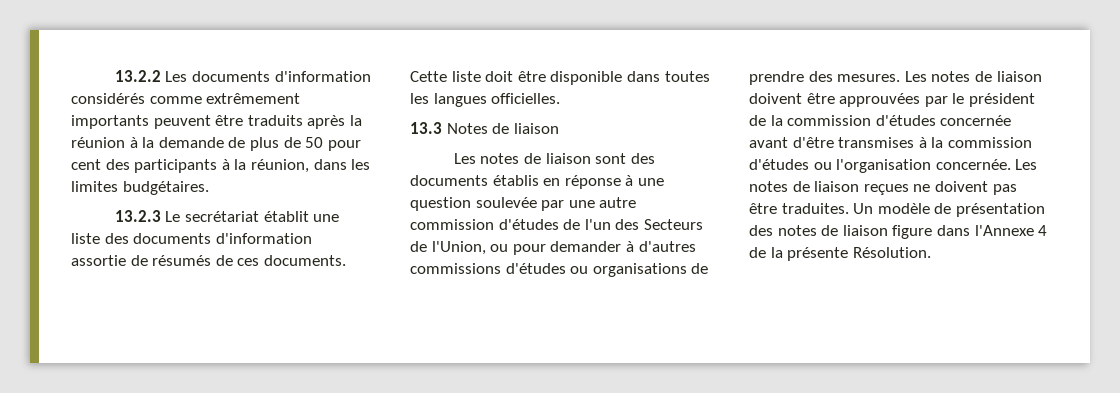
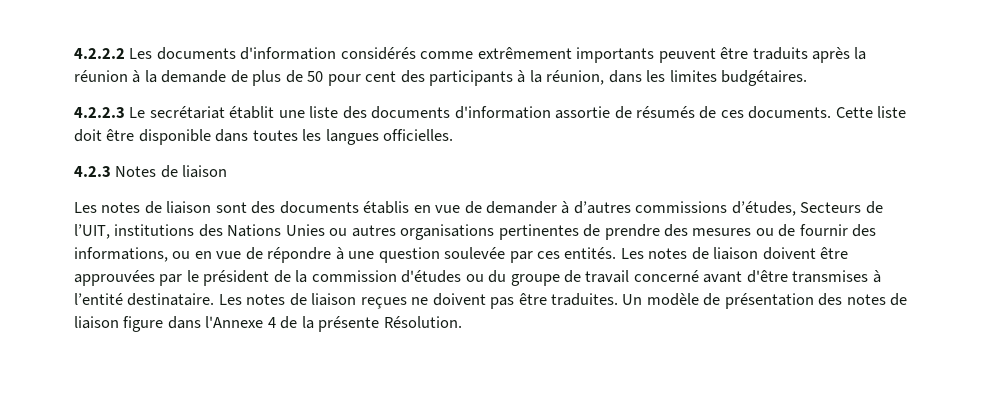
[114,70,161,82] 13.2.2 -> [74,48,125,59] 4.2.2.2
[114,210,161,222] 13.2.3 -> [74,107,125,118] 4.2.2.3
[410,122,442,134] 13.3 -> [74,166,111,177] 4.2.3
[564,175,621,189] réponse -> [435,201,883,216] [74,224,877,240] [74,247,332,263] vue de demander à d’autres commissions d’études, Secteurs de l’UIT, institutions des Nations Unies ou autres organisations pertinentes de prendre des mesures ou de fournir des informations, ou en vue de répondre
[568,197,637,208] [410,219,703,230] [410,241,696,255] [410,263,709,277] [749,71,901,85] une autre commission d'études de l'un des Secteurs de l'Union, ou pour demander à d'autres commissions d'études ou organisations de prendre des mesures. -> [537,247,617,259] ces entités.
[940,115,1012,126] [749,137,1032,148] [749,159,1011,173] concernée avant d'être transmises à la commission d'études ou l'organisation concernée. -> [465,270,881,286] [74,293,215,306] ou du groupe de travail concerné avant d'être transmises à l’entité destinataire.

